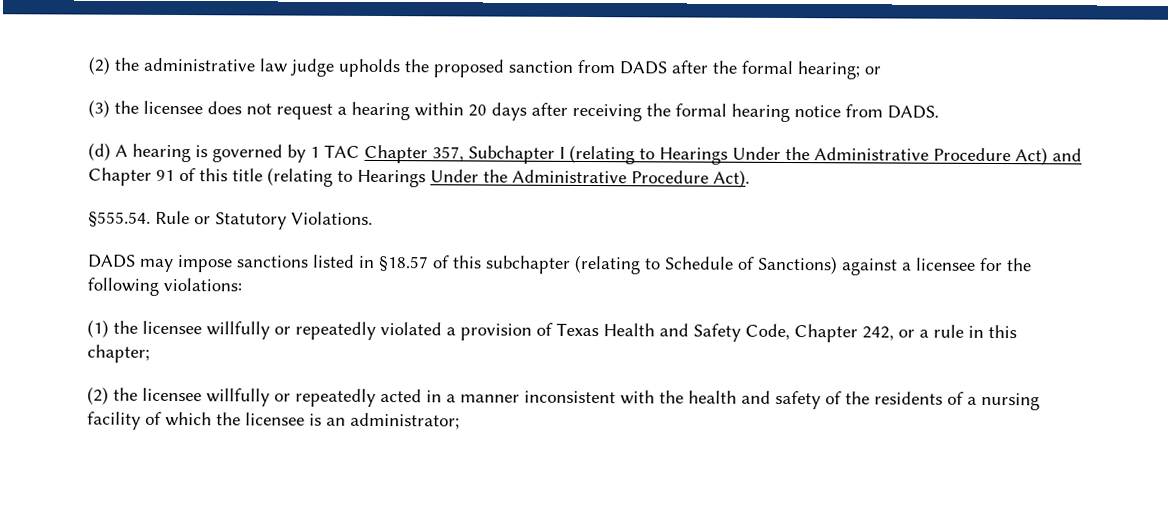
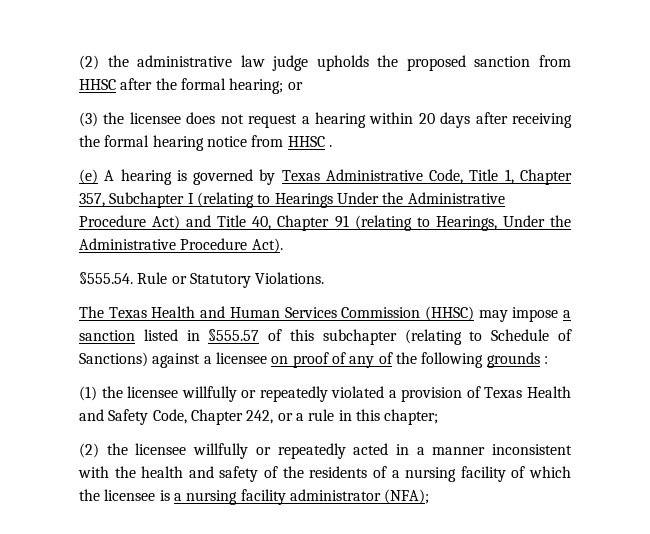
[619,61,667,75] DADS -> [79,79,116,90] HHSC
[887,105,939,119] [88,142,111,161] DADS. // (d) -> [287,136,332,147] [79,169,98,184] HHSC . // (e)
[310,144,360,158] 1 TAC -> [281,169,514,184] Texas Administrative Code, Title 1,
[88,167,426,188] Chapter 91 of this title (relating to Hearings -> [217,215,497,231] Title 40, Chapter 91 (relating to Hearings,
[87,254,309,273] DADS may impose sanctions -> [79,306,571,322] [79,330,135,341] The Texas Health and Human Services Commission (HHSC) may impose a sanction
[378,255,429,272] §18.57 -> [208,329,260,341] §555.57
[979,257,1032,272] [87,277,242,296] for the following violations: -> [271,352,548,368] on proof of any of the following grounds :
[326,412,460,430] an administrator; -> [173,489,430,505] a nursing facility administrator (NFA);

